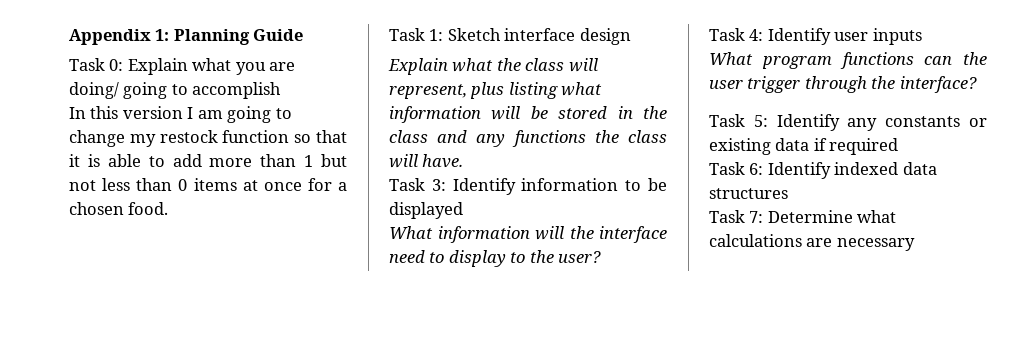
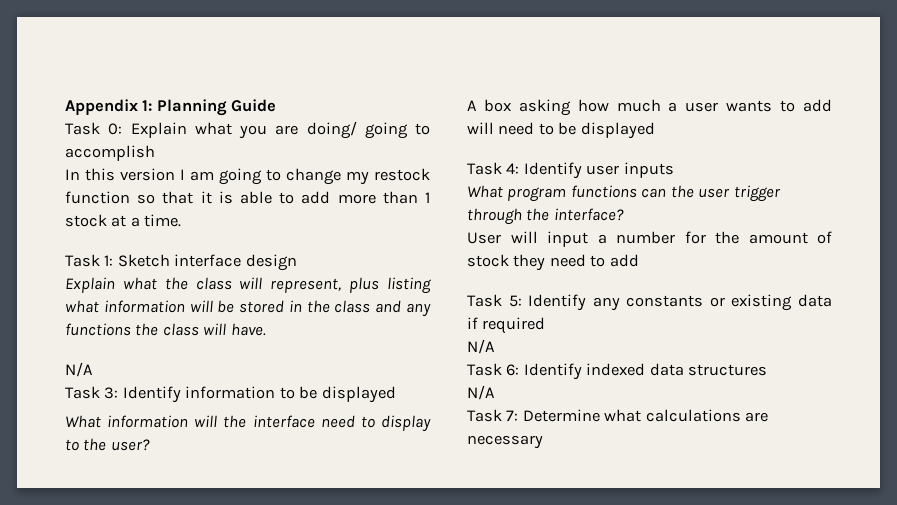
[321,154,347,167] [69,178,347,191] [69,202,169,215] but not less than 0 items at once for a chosen food. -> [65,214,182,227] stock at a time.
(464, 161) none -> [65,362,93,377] // N/A
(602, 257) none -> [467,99,832,116] [467,122,655,139] // A box asking how much a user wants to add will need to be displayed
(977, 84) none -> [467,231,832,247] [467,254,639,271] // User will input a number for the amount of stock they need to add
(899, 146) none -> [467,339,495,354] // N/A
(788, 193) none -> [467,385,495,400] // N/A

